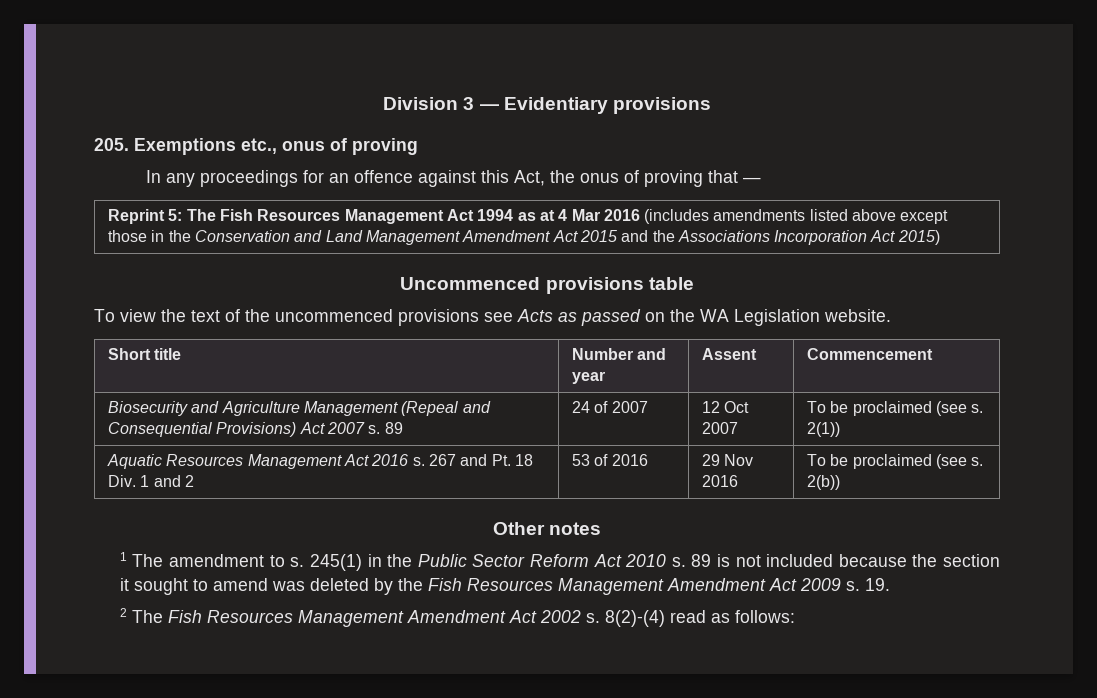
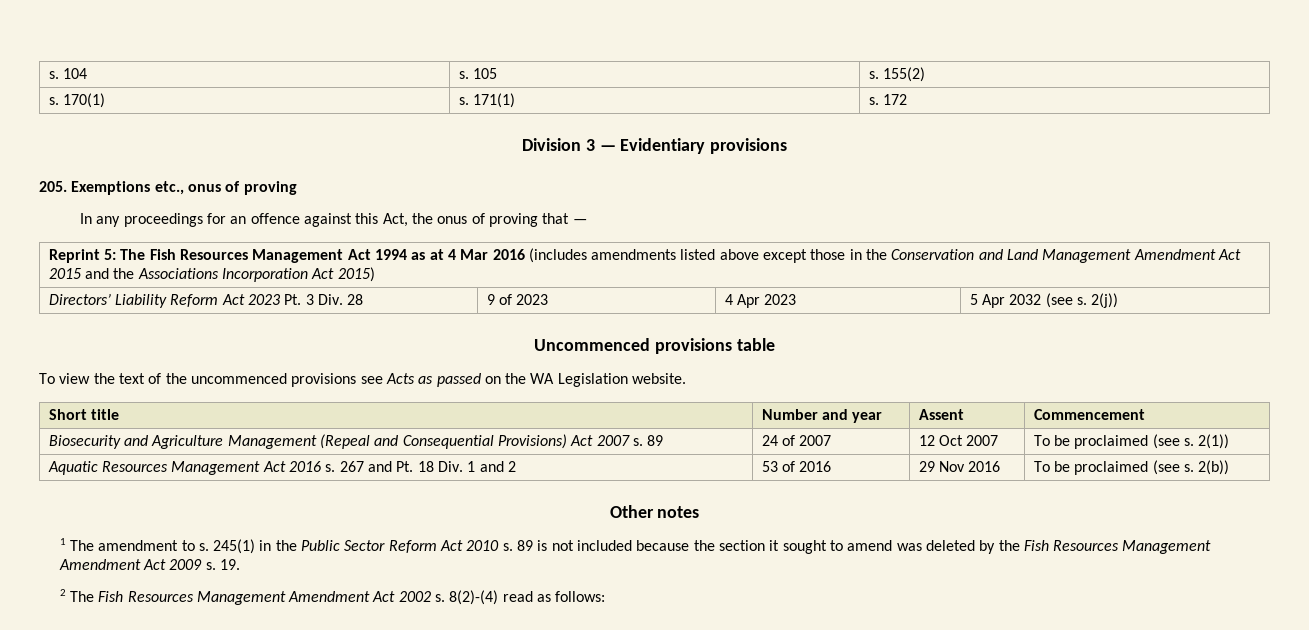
(383, 103) none -> [48,68,87,79] [458,68,497,79] [868,67,925,82] [48,93,105,108] [458,93,515,108] [868,94,907,105] s. 104 | s. 105 | s. 155(2) // s. 170(1) | s. 171(1) | s. 172 //
(940, 237) none -> [48,293,364,308] [486,294,549,305] [724,294,797,308] [969,293,1119,308] // Directors’ Liability Reform Act 2023 Pt. 3 Div. 28 | 9 of 2023 | 4 Apr 2023 | 5 Apr 2032 (see s. 2(j))

